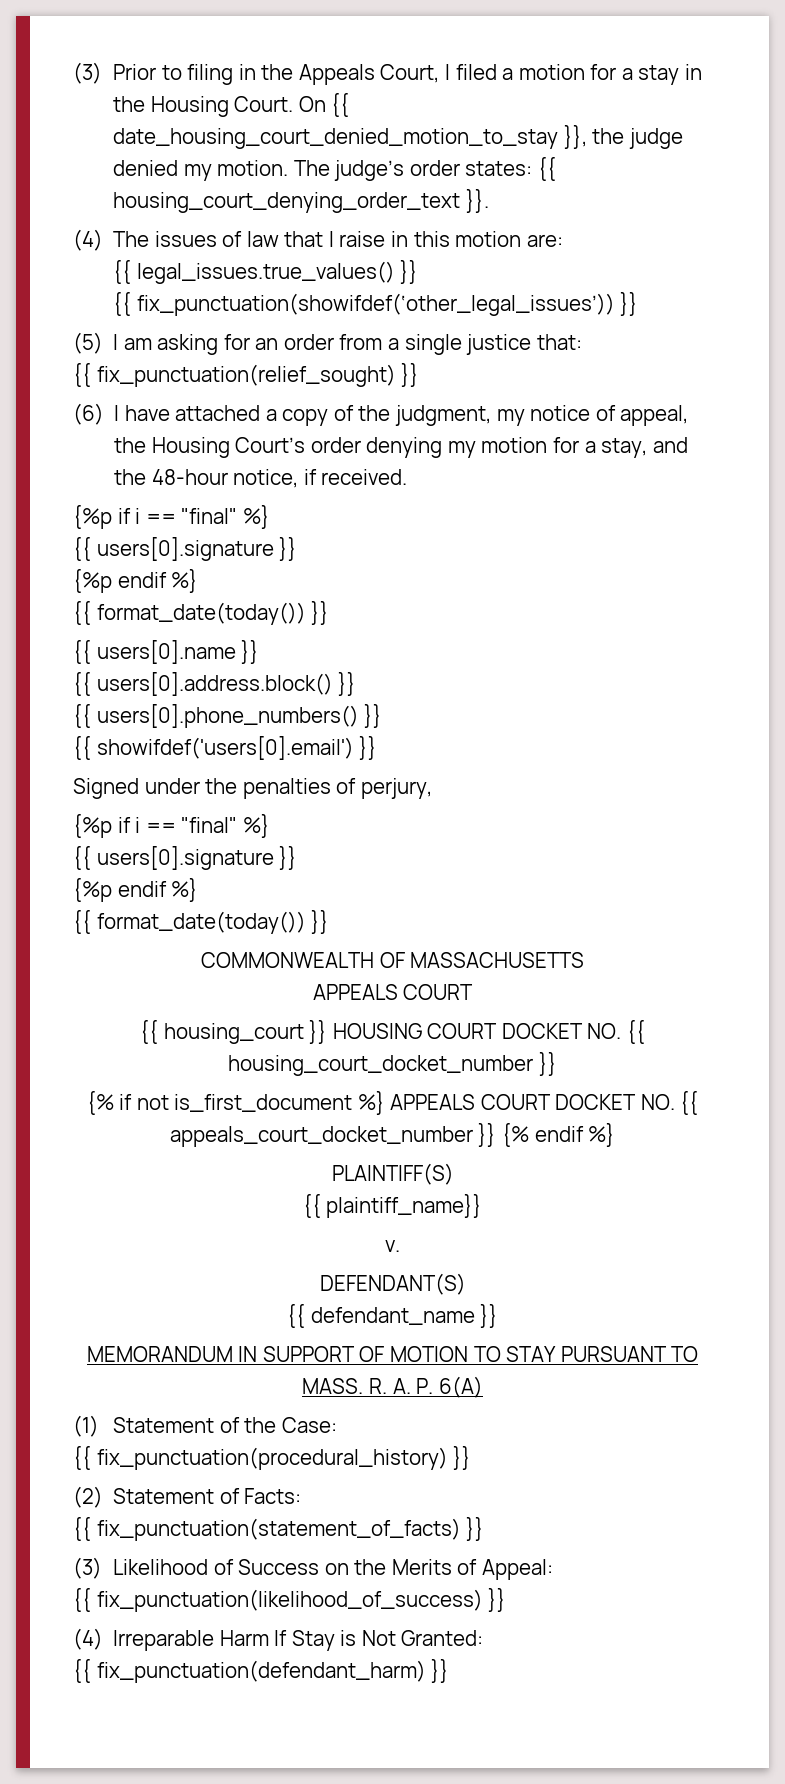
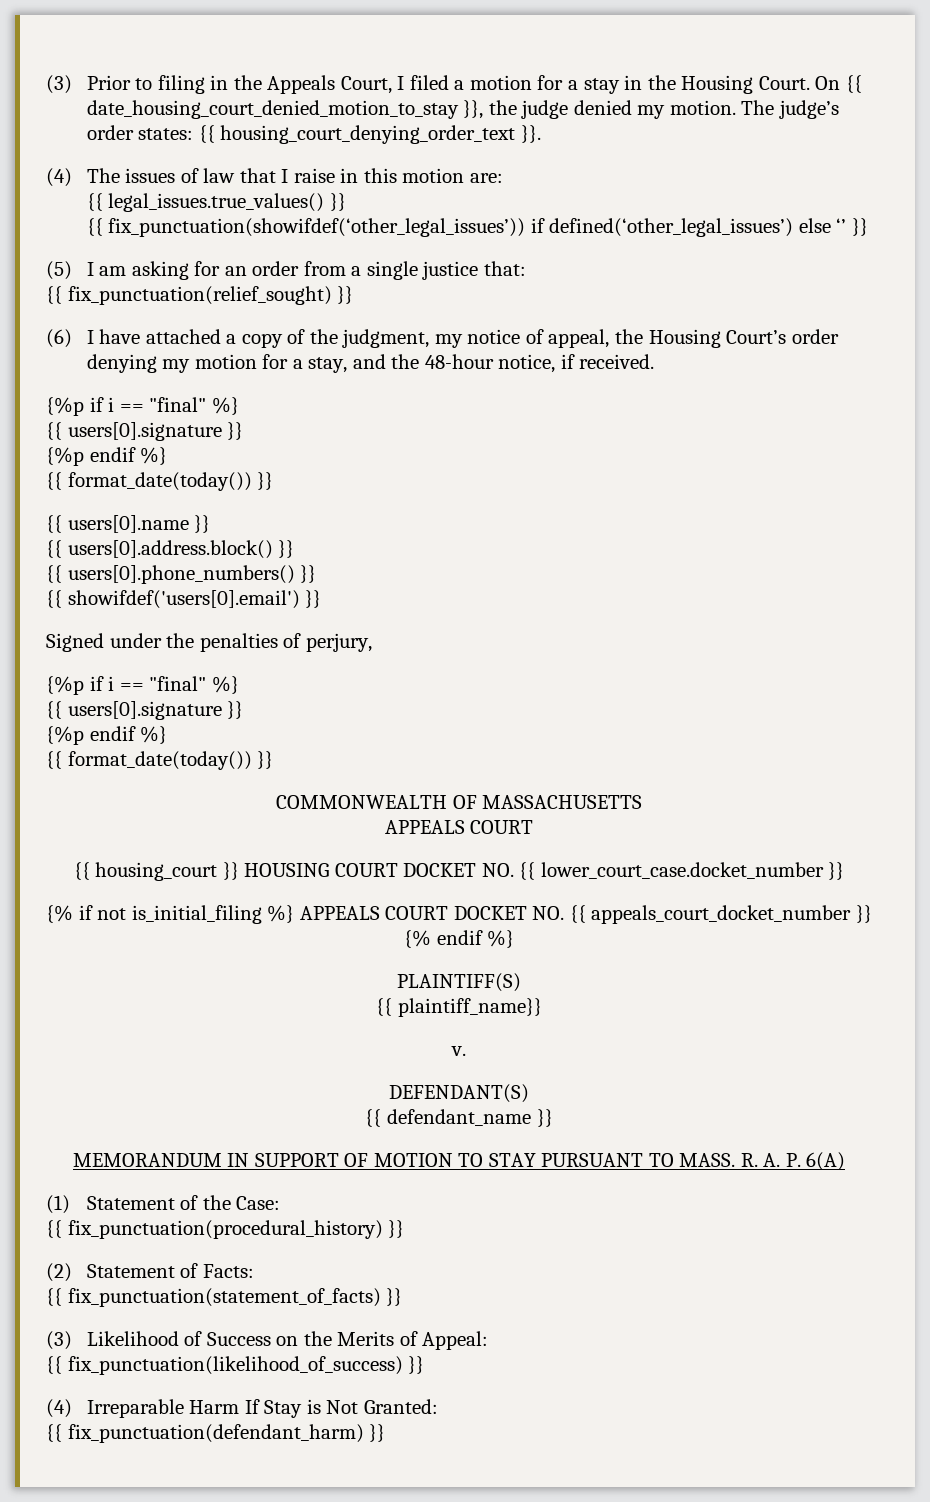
(615, 304) none -> [530,218,847,237] if defined(‘other_legal_issues’) else ‘’
[228,1055,534,1076] housing_court_docket_number -> [540,862,824,879] lower_court_case.docket_number
[174,1094,353,1112] is_first_document -> [131,905,262,924] is_initial_filing

